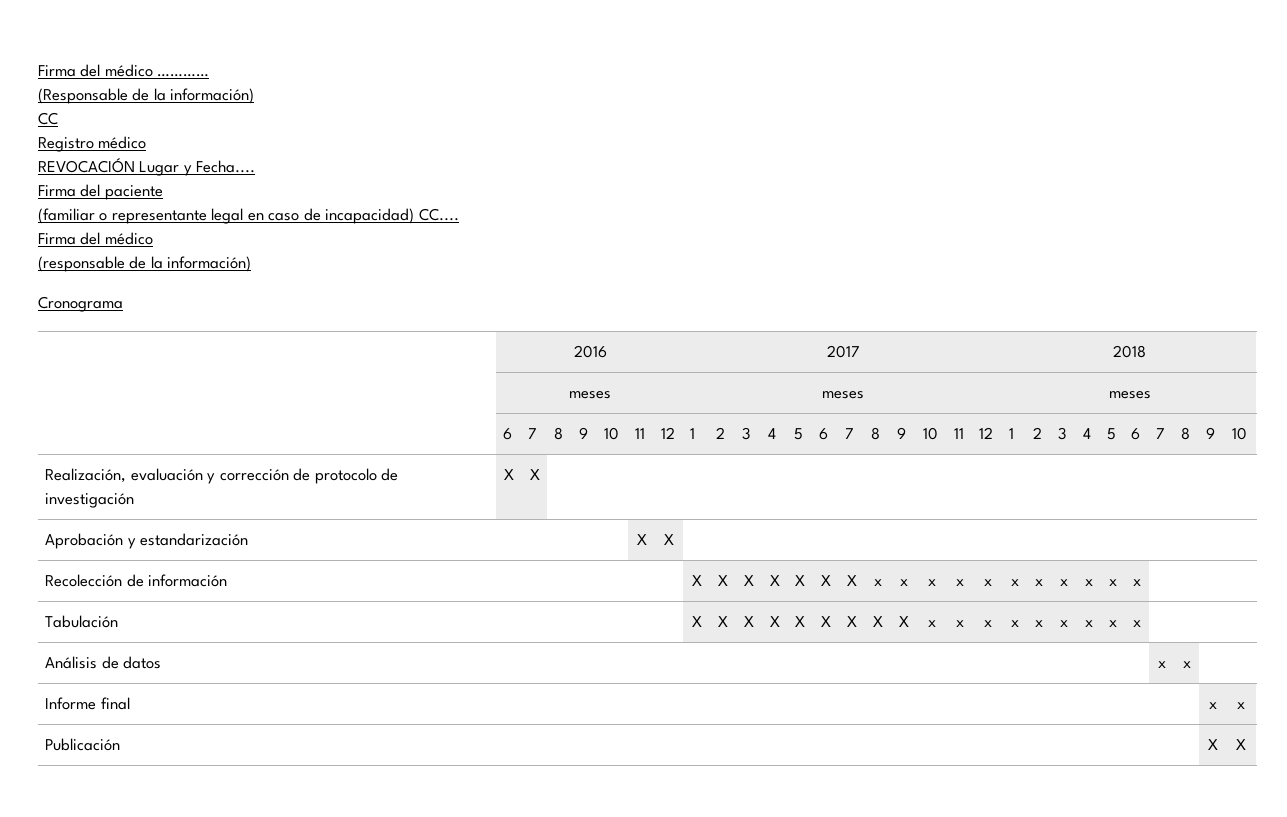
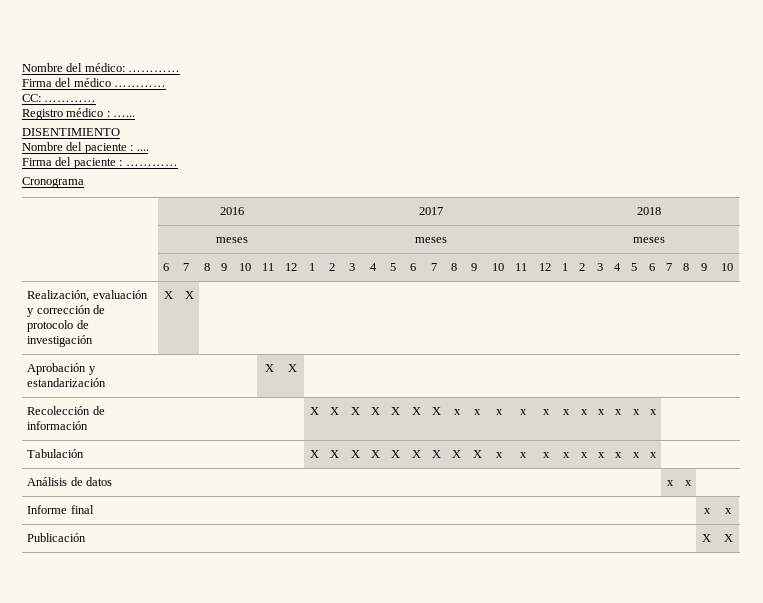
(38, 71) none -> [22,63,181,72] Nombre del médico: ………… //
[38,88,255,104] [38,112,58,125] [38,136,147,152] [38,157,256,176] [38,184,163,200] [38,208,459,224] [38,232,153,245] [38,256,252,272] (Responsable de la información) // CC // Registro médico // REVOCACIÓN Lugar y Fecha.... // Firma del paciente // (familiar o representante legal en caso de incapacidad) CC.... // Firma del médico // (responsable de la información) -> [22,94,97,102] [22,108,136,120] [22,128,120,136] [22,142,149,154] [22,157,178,169] CC: ………… // Registro médico : …... // DISENTIMIENTO // Nombre del paciente : .... // Firma del paciente : …………

